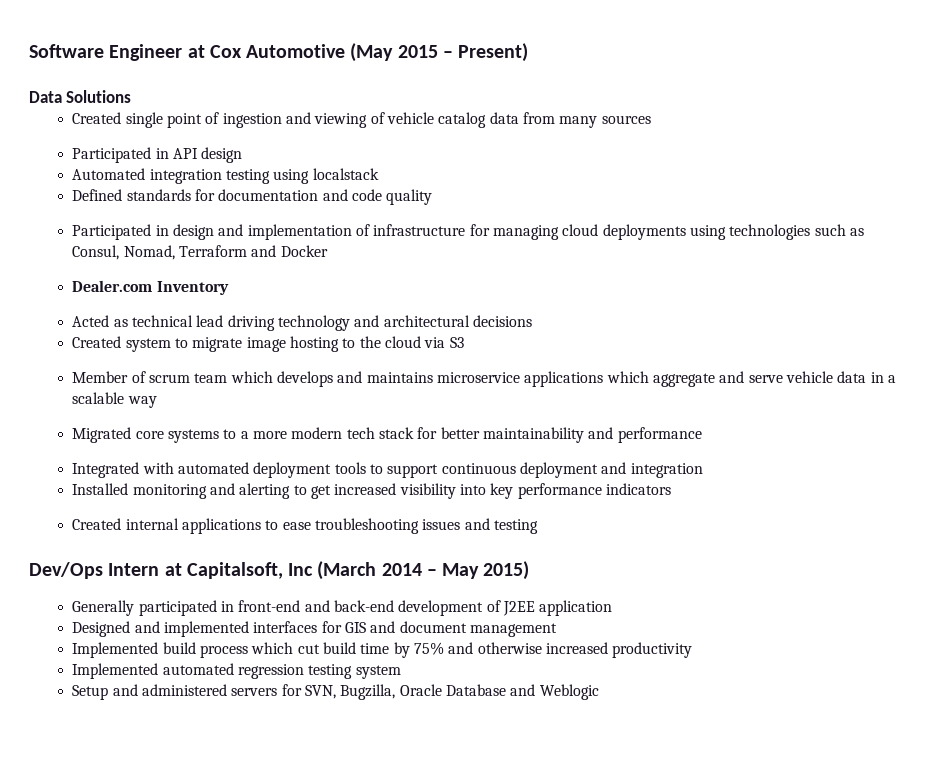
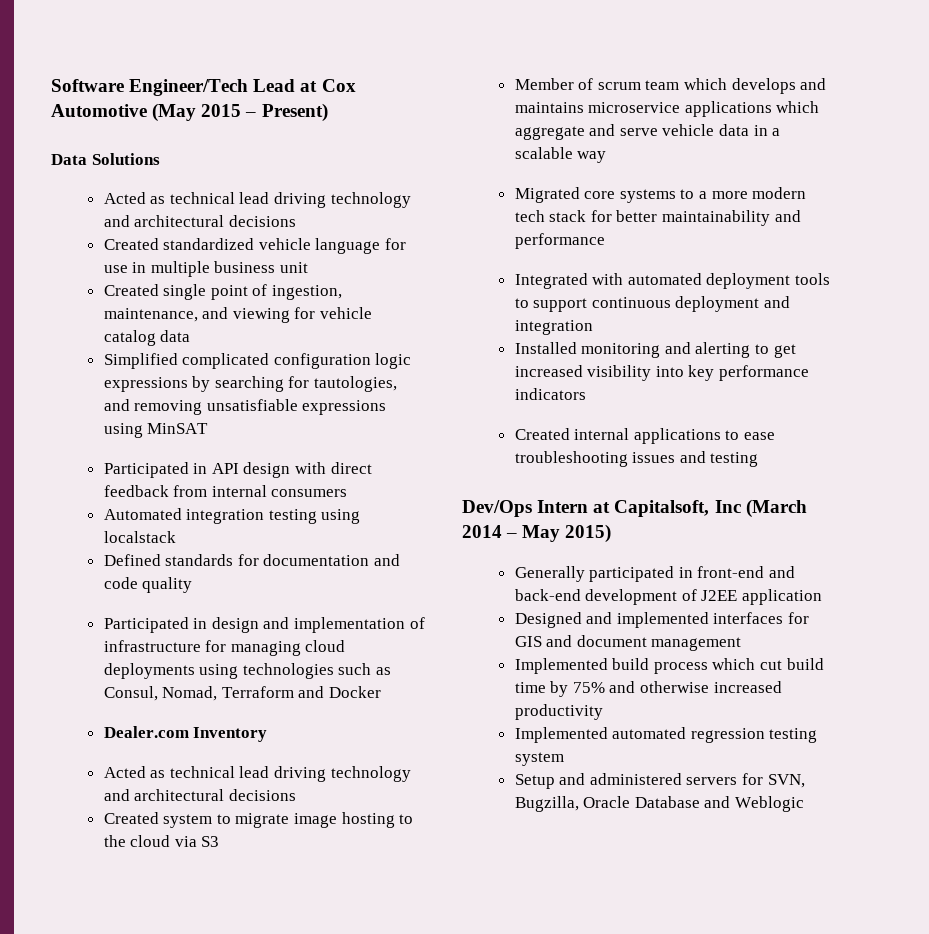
[109,44,183,61] Engineer -> [129,79,296,96] Engineer/Tech Lead
(132, 96) none -> [103,192,411,208] [103,215,296,227] [103,238,407,254] [103,261,309,277] // Acted as technical lead driving technology and architectural decisions // Created standardized vehicle language for use in multiple business unit
[222,113,282,128] ingestion -> [272,285,343,300] [103,308,198,322] ingestion, maintenance,
[370,112,385,124] of -> [294,307,316,319] for
[522,112,651,128] [72,147,243,163] from many sources // Participated in API design -> [103,353,412,369] [103,376,398,392] [103,399,387,415] [103,423,209,438] [103,462,372,478] [103,485,348,497] // Simplified complicated configuration logic expressions by searching for tautologies, and removing unsatisfiable expressions using MinSAT // Participated in API design with direct feedback from internal consumers

